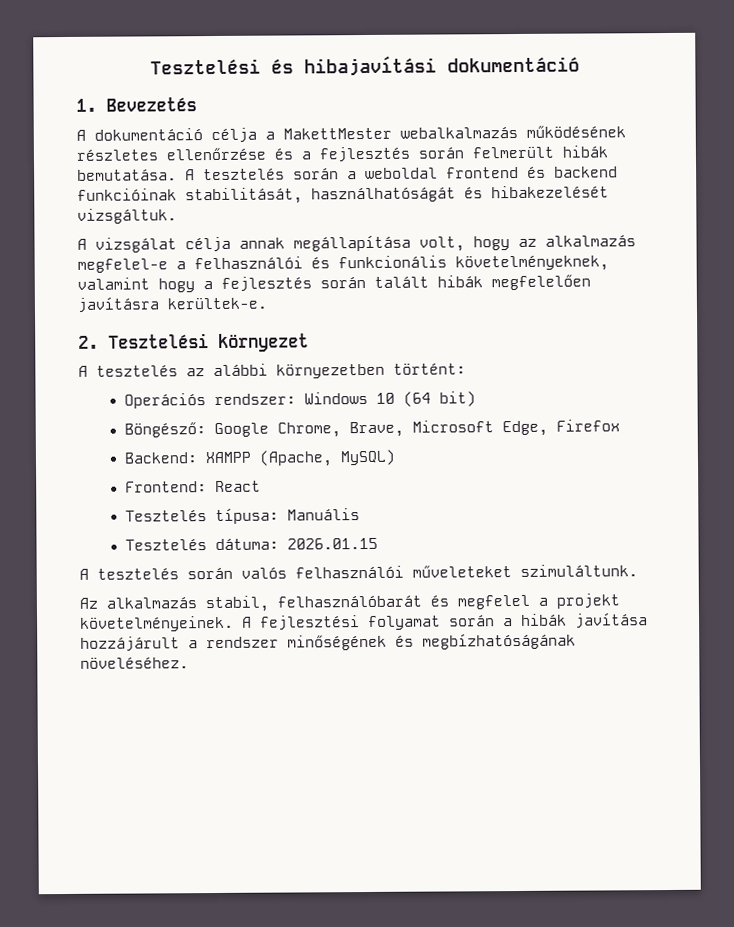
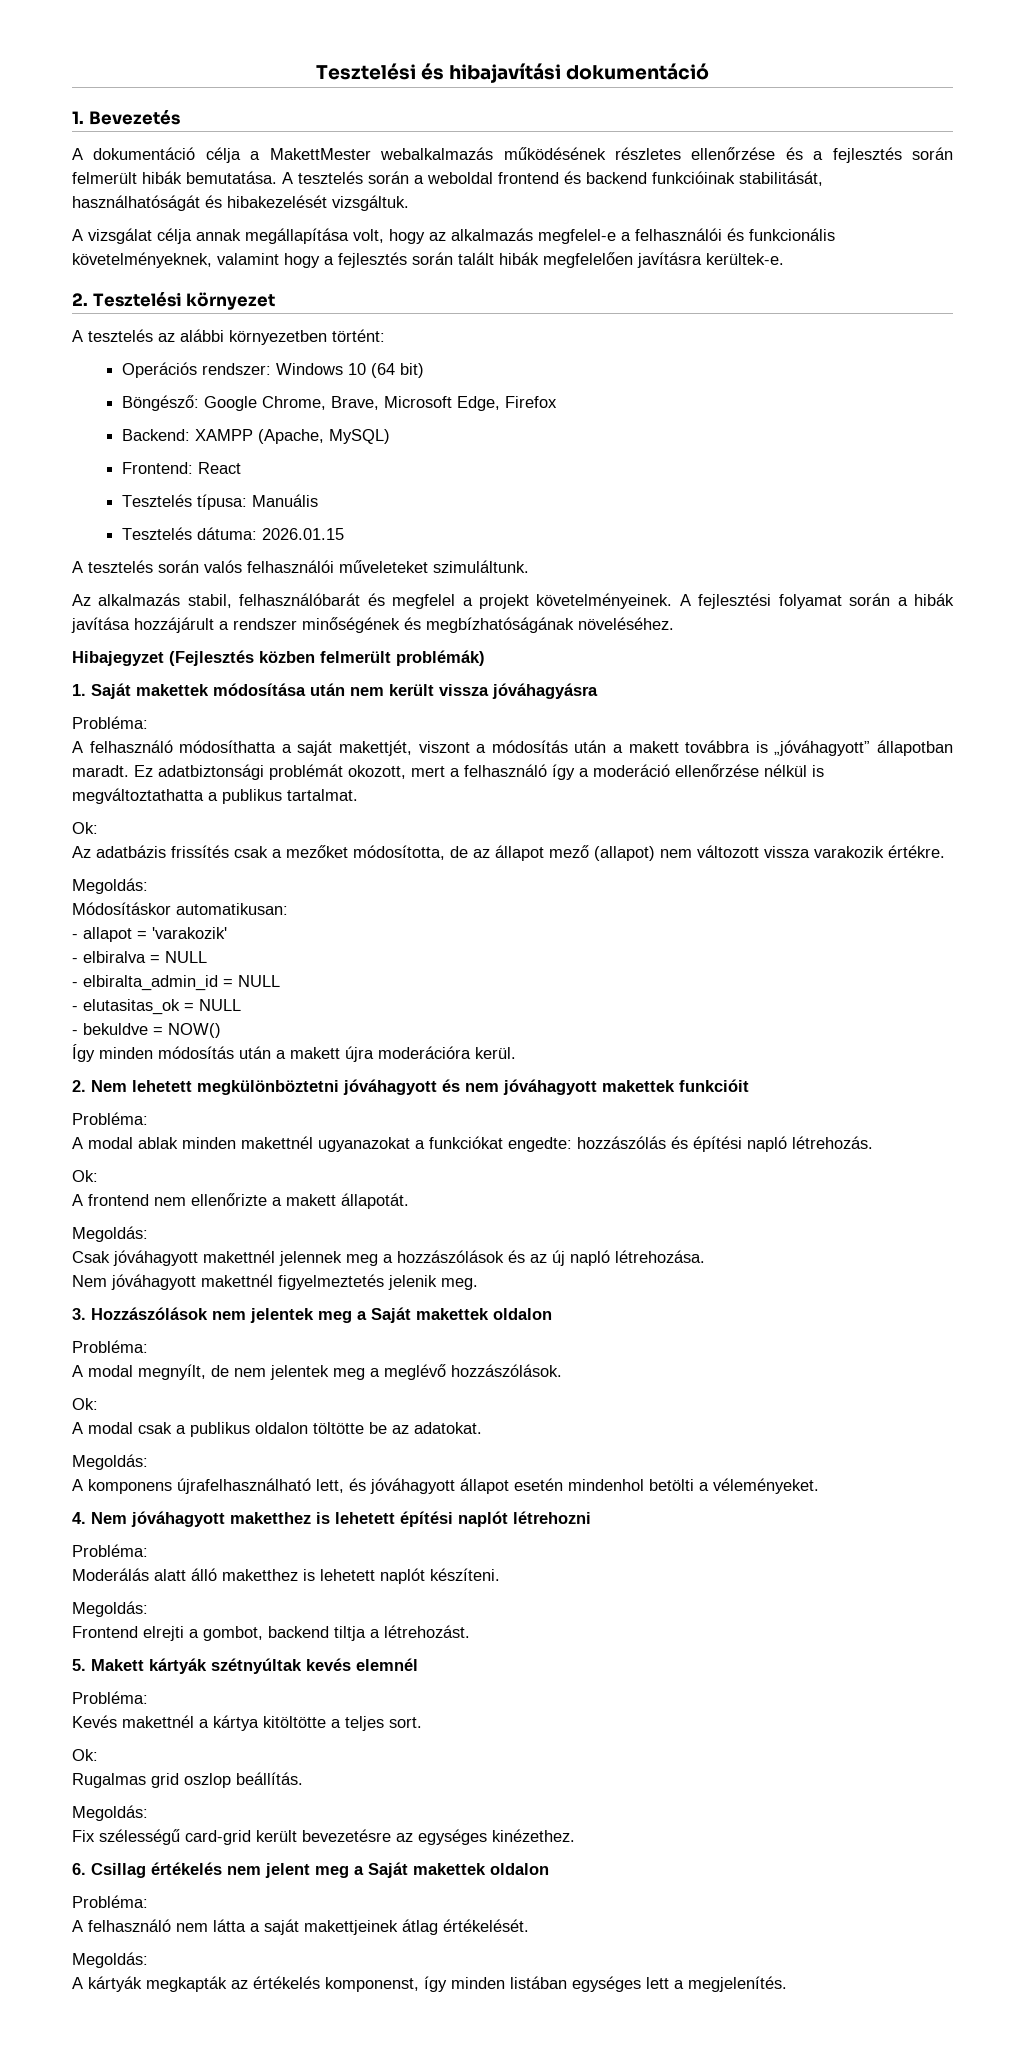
(189, 662) none -> [72,650,485,666] [72,683,598,699] [72,716,148,729] [72,740,954,756] [72,764,824,780] [72,788,358,804] [72,822,98,834] [72,845,945,861] [72,878,148,894] [72,902,288,915] [72,927,227,942] [72,951,207,963] [72,975,280,991] [72,999,241,1015] [72,1023,221,1038] [72,1044,516,1062] [72,1079,749,1095] [72,1112,148,1125] [72,1136,873,1152] [72,1170,98,1182] [72,1193,409,1209] [72,1226,148,1242] [72,1250,705,1266] [72,1274,478,1290] [72,1307,552,1323] [72,1340,148,1353] [72,1364,562,1380] [72,1398,98,1410] [72,1422,482,1437] [72,1454,148,1470] [72,1478,819,1494] [72,1511,591,1527] [72,1544,148,1557] [72,1568,500,1584] [72,1601,148,1617] [72,1625,470,1641] [72,1658,418,1674] [72,1691,148,1704] [72,1715,422,1731] [72,1749,98,1761] [72,1772,303,1788] [72,1805,148,1821] [72,1829,575,1845] [72,1862,549,1878] [72,1895,148,1908] [72,1919,529,1935] [72,1952,148,1968] [72,1976,787,1992] // Hibajegyzet (Fejlesztés közben felmerült problémák) // 1. Saját makettek módosítása után nem került vissza jóváhagyásra // Probléma: // A felhasználó módosíthatta a saját makettjét, viszont a módosítás után a makett továbbra is „jóváhagyott” állapotban maradt. Ez adatbiztonsági problémát okozott, mert a felhasználó így a moderáció ellenőrzése nélkül is megváltoztathatta a publikus tartalmat. // Ok: // Az adatbázis frissítés csak a mezőket módosította, de az állapot mező (allapot) nem változott vissza varakozik értékre. // Megoldás: // Módosításkor automatikusan: // - allapot = 'varakozik' // - elbiralva = NULL // - elbiralta_admin_id = NULL // - elutasitas_ok = NULL // - bekuldve = NOW() // Így minden módosítás után a makett újra moderációra kerül. // 2. Nem lehetett megkülönböztetni jóváhagyott és nem jóváhagyott makettek funkcióit // Probléma: // A modal ablak minden makettnél ugyanazokat a funkciókat engedte: hozzászólás és építési napló létrehozás. // Ok: // A frontend nem ellenőrizte a makett állapotát. // Megoldás: // Csak jóváhagyott makettnél jelennek meg a hozzászólások és az új napló létrehozása. // Nem jóváhagyott makettnél figyelmeztetés jelenik meg. // 3. Hozzászólások nem jelentek meg a Saját makettek oldalon // Probléma: // A modal megnyílt, de nem jelentek meg a meglévő hozzászólások. // Ok: // A modal csak a publikus oldalon töltötte be az adatokat. // Megoldás: // A komponens újrafelhasználható lett, és jóváhagyott állapot esetén mindenhol betölti a véleményeket. // 4. Nem jóváhagyott maketthez is lehetett építési naplót létrehozni // Probléma: // Moderálás alatt álló maketthez is lehetett naplót készíteni. // Megoldás: // Frontend elrejti a gombot, backend tiltja a létrehozást. // 5. Makett kártyák szétnyúltak kevés elemnél // Probléma: // Kevés makettnél a kártya kitöltötte a teljes sort. // Ok: // Rugalmas grid oszlop beállítás. // Megoldás: // Fix szélességű card-grid került bevezetésre az egységes kinézethez. // 6. Csillag értékelés nem jelent meg a Saját makettek oldalon // Probléma: // A felhasználó nem látta a saját makettjeinek átlag értékelését. // Megoldás: // A kártyák megkapták az értékelés komponenst, így minden listában egységes lett a megjelenítés.

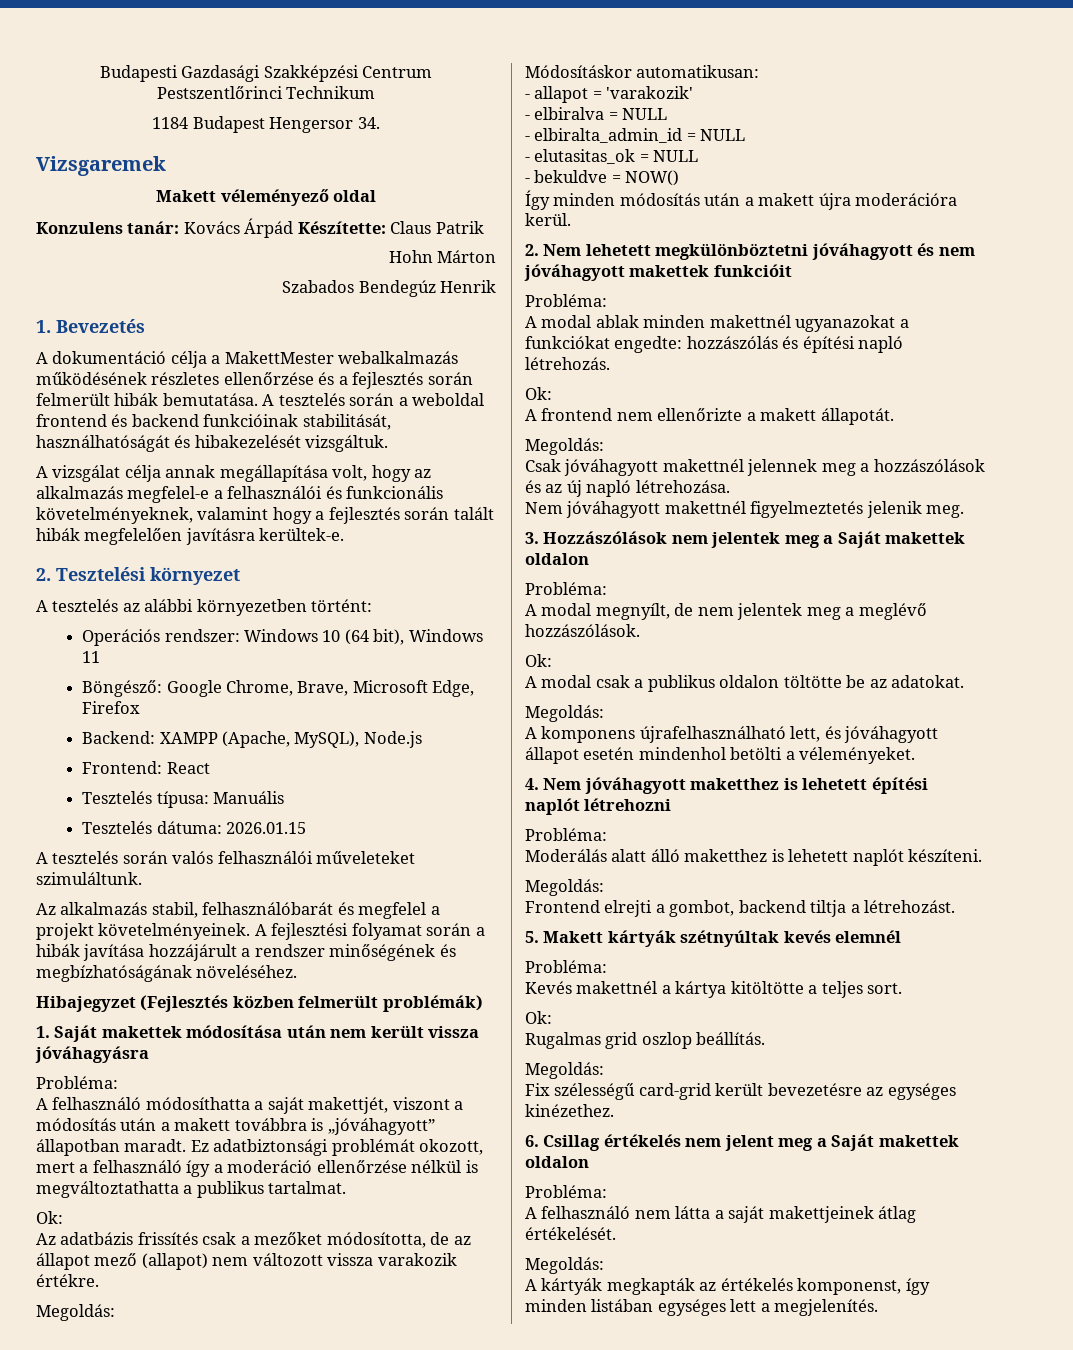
[315,63,710,83] Tesztelési és hibajavítási dokumentáció -> [99,65,433,82] [156,86,376,99] [152,116,380,133] [36,156,166,176] [156,189,376,206] [36,218,484,238] [388,250,496,263] [282,280,496,297] Budapesti Gazdasági Szakképzési Centrum Pestszentlőrinci Technikum // 1184 Budapest Hengersor 34. // Vizsgaremek // Makett véleményező oldal // Konzulens tanár: Kovács Árpád Készítette: Claus Patrik // Hohn Márton // Szabados Bendegúz Henrik
[399,363,424,378] bit) -> [373,629,483,645] [82,651,101,663] bit), Windows 11
[328,429,390,444] MySQL) -> [294,731,422,748] MySQL), Node.js

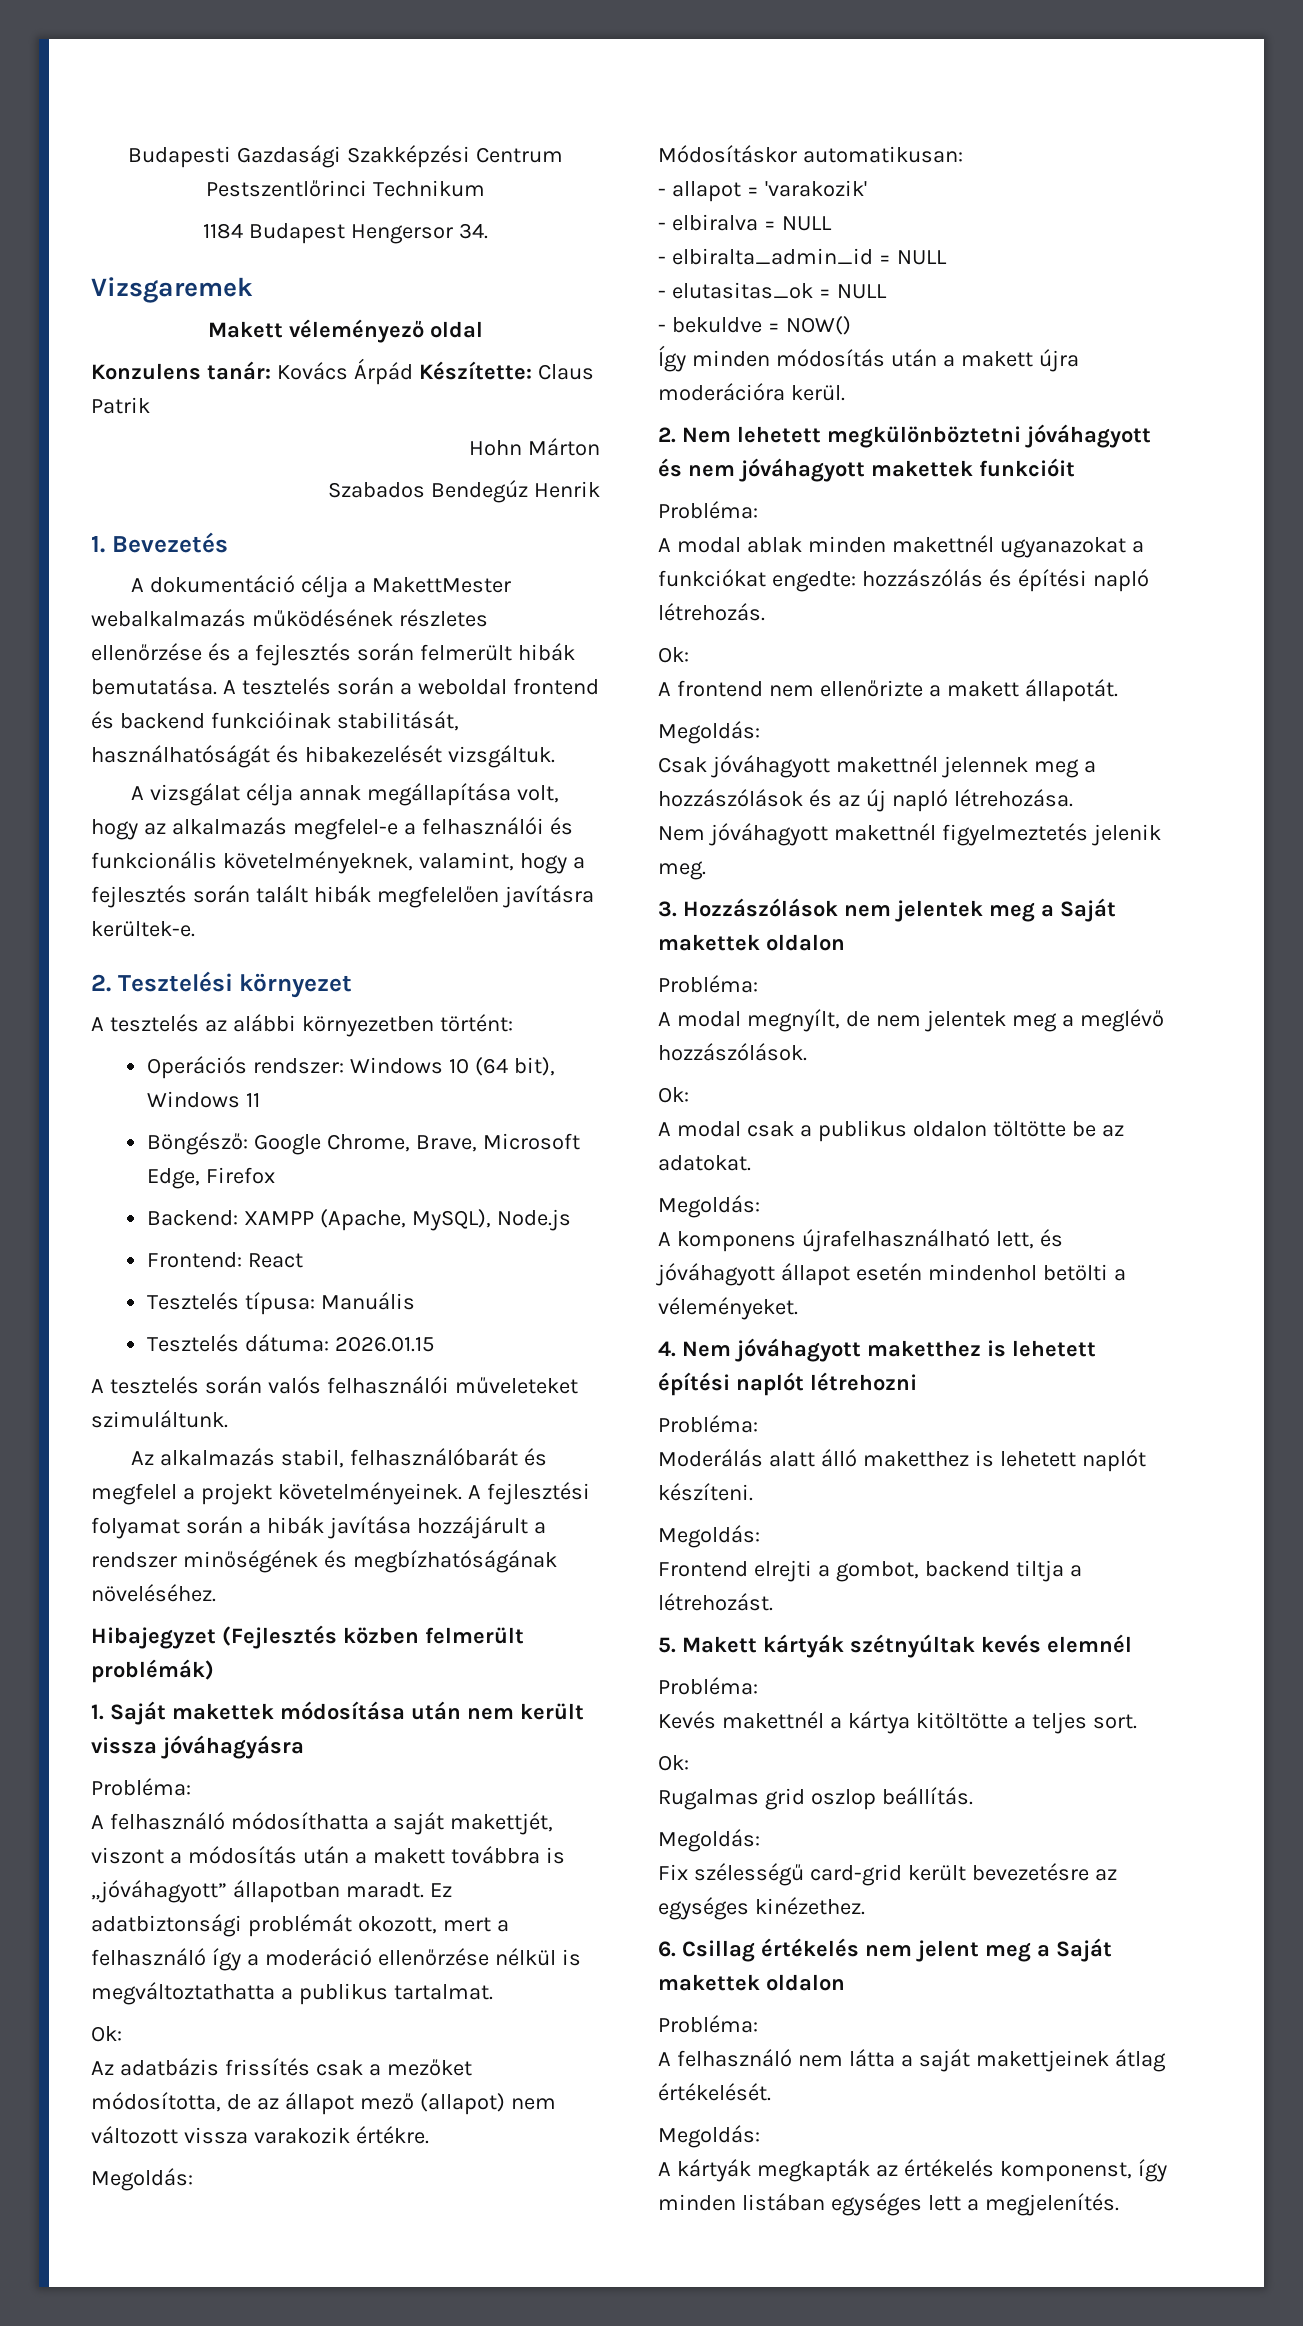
[197,507,269,520] valamint -> [418,852,514,871] valamint,

